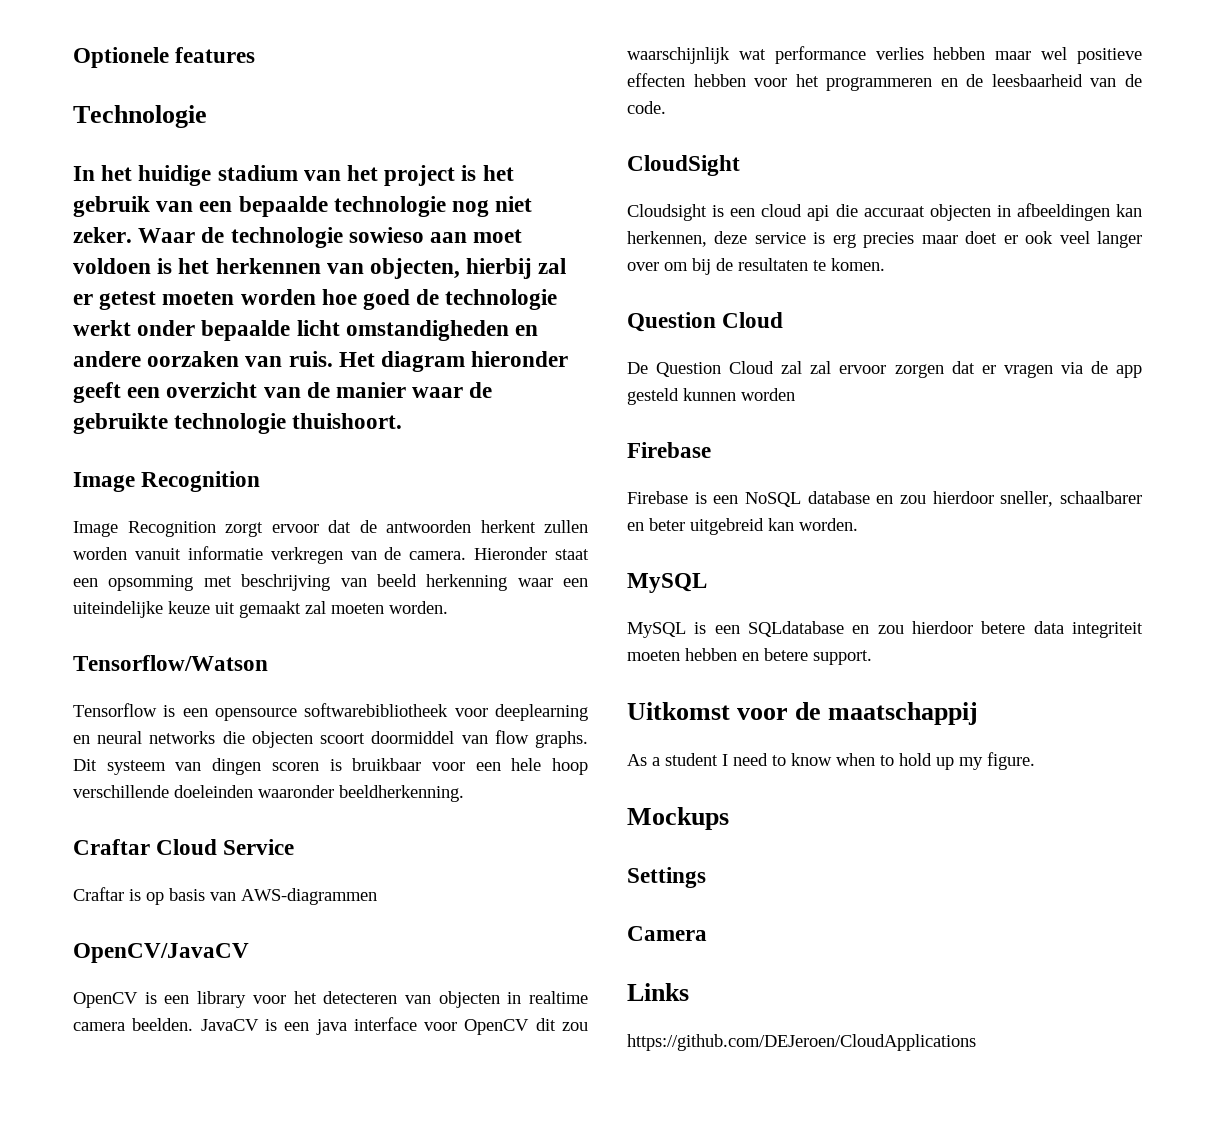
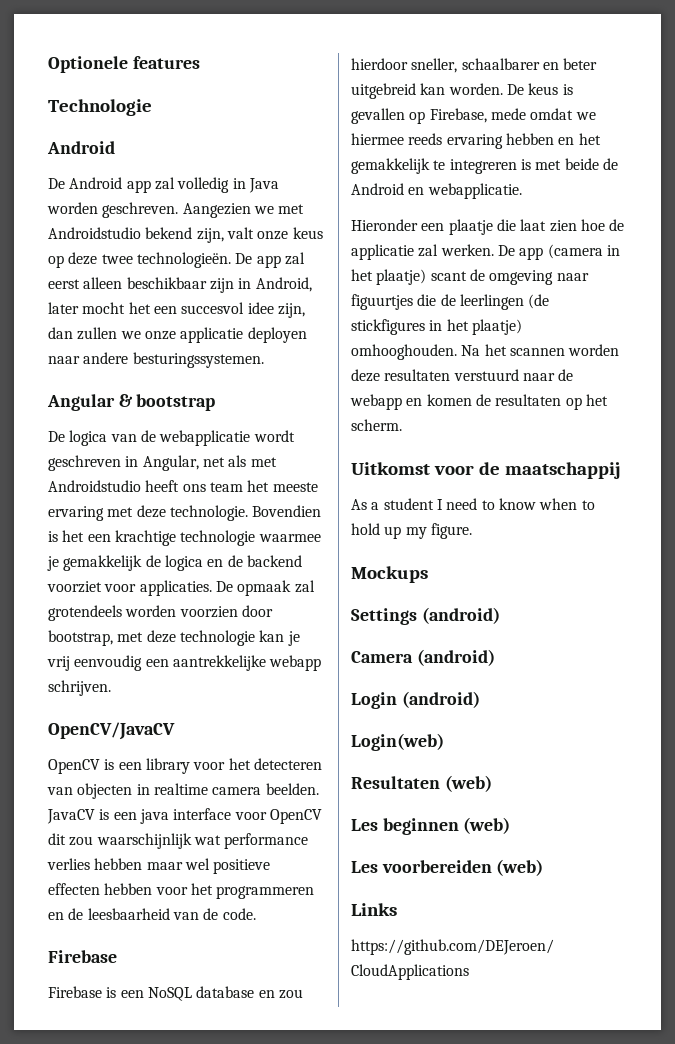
[73,165,514,186] [73,196,533,217] [73,227,523,248] [73,258,567,279] [73,289,558,310] [73,320,539,341] [73,351,569,372] [73,382,493,403] [73,413,403,434] [73,471,261,492] [73,520,588,537] [73,546,589,564] [73,574,588,591] [73,601,448,618] [73,655,268,671] [73,703,588,721] [73,730,588,748] [73,758,588,775] [73,785,464,802] [73,839,295,855] [73,887,377,905] In het huidige stadium van het project is het gebruik van een bepaalde technologie nog niet zeker. Waar de technologie sowieso aan moet voldoen is het herkennen van objecten, hierbij zal er getest moeten worden hoe goed de technologie werkt onder bepaalde licht omstandigheden en andere oorzaken van ruis. Het diagram hieronder geeft een overzicht van de manier waar de gebruikte technologie thuishoort. // Image Recognition // Image Recognition zorgt ervoor dat de antwoorden herkent zullen worden vanuit informatie verkregen van de camera. Hieronder staat een opsomming met beschrijving van beeld herkenning waar een uiteindelijke keuze uit gemaakt zal moeten worden. // Tensorflow/Watson // Tensorflow is een opensource softwarebibliotheek voor deeplearning en neural networks die objecten scoort doormiddel van flow graphs. Dit systeem van dingen scoren is bruikbaar voor een hele hoop verschillende doeleinden waaronder beeldherkenning. // Craftar Cloud Service // Craftar is op basis van AWS-diagrammen -> [47,141,115,154] [48,177,279,193] [47,202,305,218] [48,227,323,243] [48,252,305,268] [48,277,312,293] [48,302,305,318] [48,327,307,343] [48,352,264,368] [47,394,216,411] [48,430,295,446] [48,455,277,471] [48,480,318,492] [48,505,322,521] [48,530,321,546] [47,555,302,571] [47,580,315,596] [48,605,273,621] [48,630,300,646] [47,655,322,671] [48,680,111,696] Android // De Android app zal volledig in Java worden geschreven. Aangezien we met Androidstudio bekend zijn, valt onze keus op deze twee technologieën. De app zal eerst alleen beschikbaar zijn in Android, later mocht het een succesvol idee zijn, dan zullen we onze applicatie deployen naar andere besturingssystemen. // Angular & bootstrap // De logica van de webapplicatie wordt geschreven in Angular, net als met Androidstudio heeft ons team het meeste ervaring met deze technologie. Bovendien is het een krachtige technologie waarmee je gemakkelijk de logica en de backend voorziet voor applicaties. De opmaak zal grotendeels worden voorzien door bootstrap, met deze technologie kan je vrij eenvoudig een aantrekkelijke webapp schrijven.
[627,155,740,176] [627,203,1142,221] [627,231,1142,248] [627,258,885,275] [627,312,784,332] [627,361,1142,378] [627,388,795,405] // CloudSight // Cloudsight is een cloud api die accuraat objecten in afbeeldingen kan herkennen, deze service is erg precies maar doet er ook veel langer over om bij de resultaten te komen. // Question Cloud // De Question Cloud zal zal ervoor zorgen dat er vragen via de app gesteld kunnen worden -> (256, 914) none
[627,573,707,593] [627,621,1143,638] [627,648,872,665] // MySQL // MySQL is een SQLdatabase en zou hierdoor betere data integriteit moeten hebben en betere support. -> [506,83,573,95] [351,108,596,124] [351,133,601,149] [351,158,618,174] [351,183,522,199] [351,219,625,235] [351,244,620,260] [351,269,589,285] [351,294,550,310] [351,319,522,335] [351,344,620,360] [351,369,574,382] [350,394,608,410] [351,419,402,431] De keus is gevallen op Firebase, mede omdat we hiermee reeds ervaring hebben en het gemakkelijk te integreren is met beide de Android en webapplicatie. // Hieronder een plaatje die laat zien hoe de applicatie zal werken. De app (camera in het plaatje) scant de omgeving naar figuurtjes die de leerlingen (de stickfigures in het plaatje) omhooghouden. Na het scannen worden deze resultaten verstuurd naar de webapp en komen de resultaten op het scherm.
(706, 877) none -> [421,607,500,624] (android)
(707, 933) none -> [416,649,495,666] [351,691,480,709] [351,733,444,751] [351,775,492,792] [351,817,511,835] [351,859,544,876] (android) // Login (android) // Login(web) // Resultaten (web) // Les beginnen (web) // Les voorbereiden (web)

